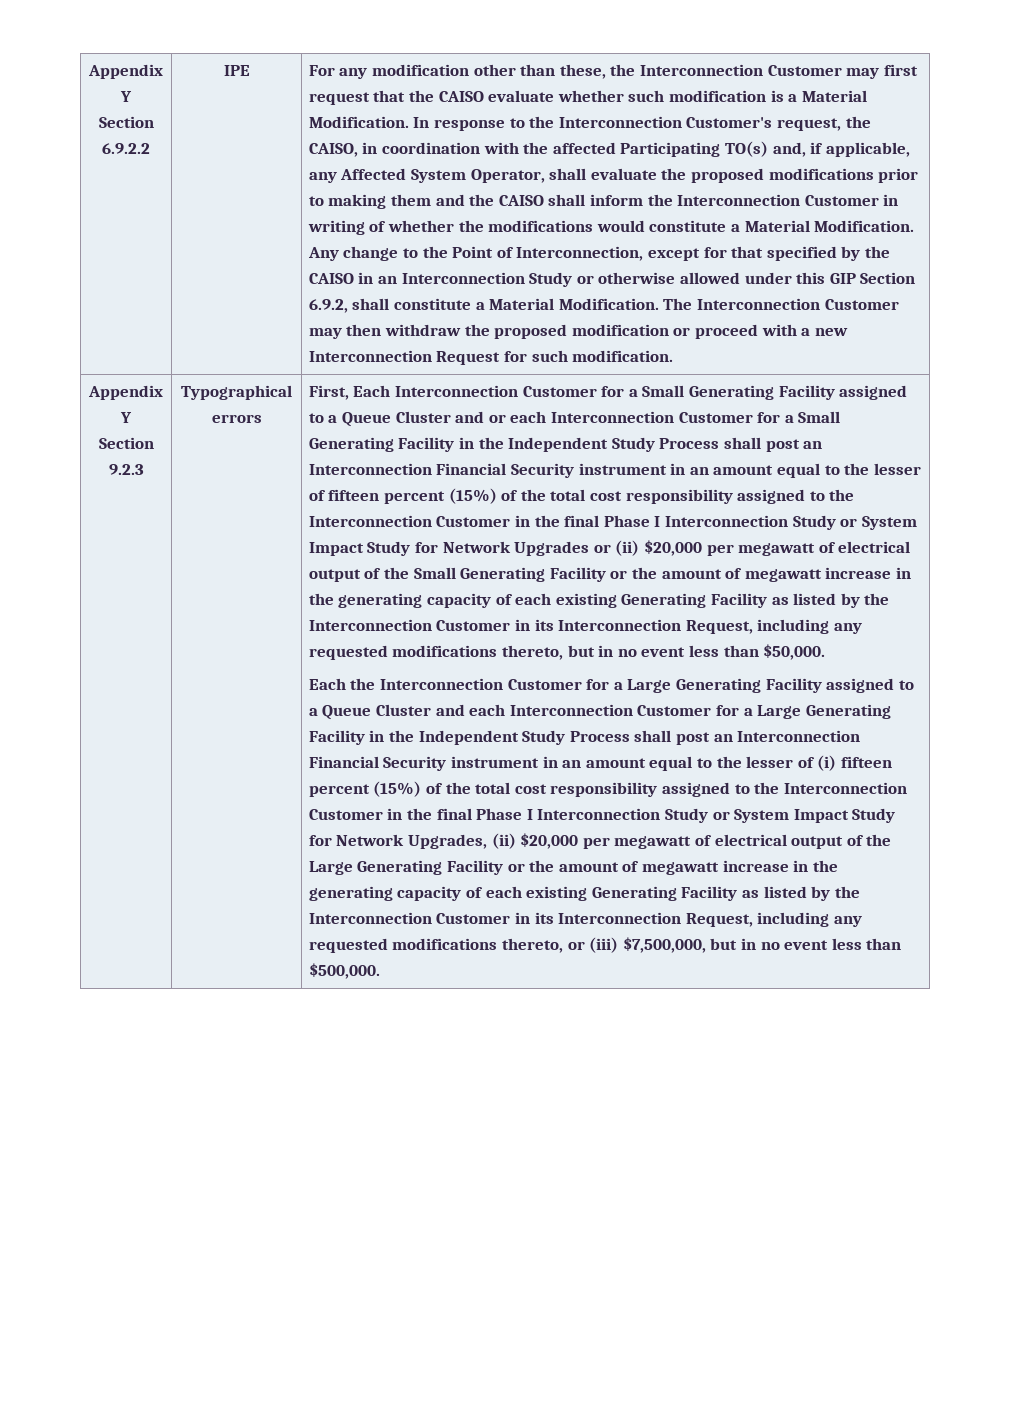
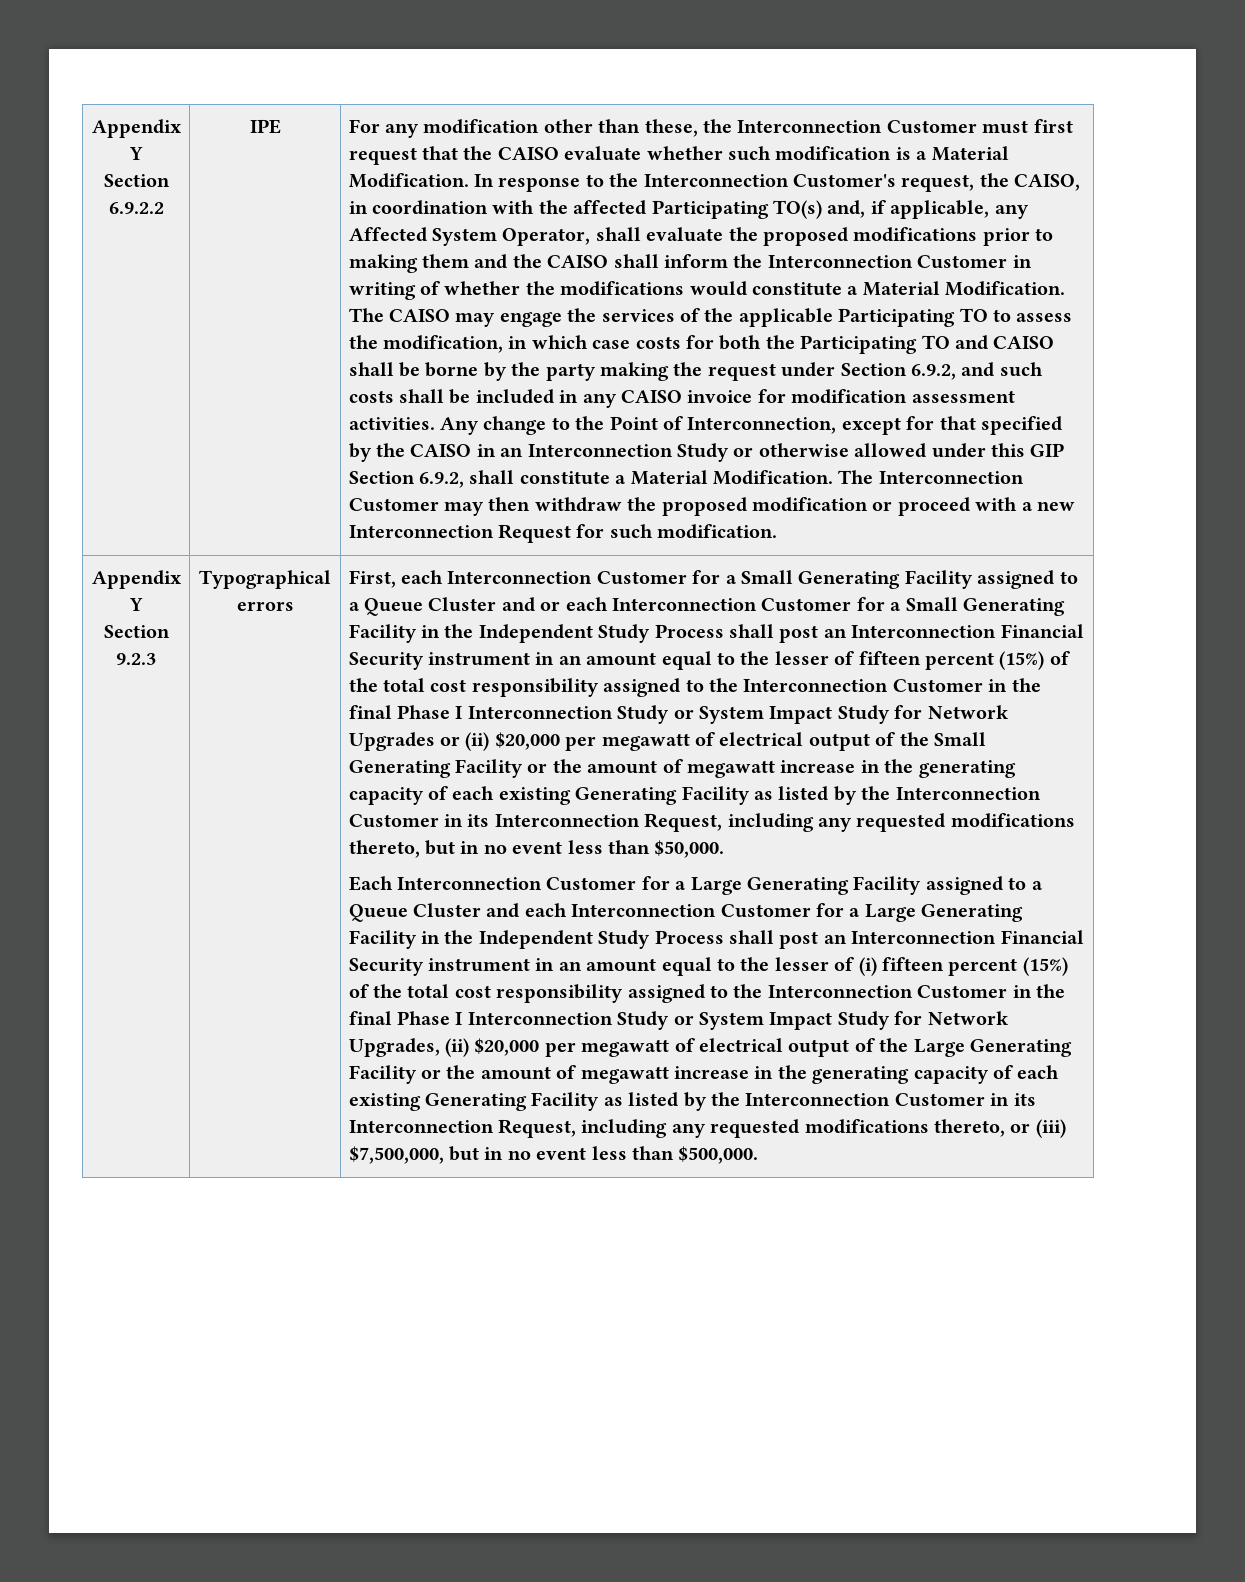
[846,68,880,79] may -> [982,120,1029,134] must
(915, 226) none -> [348,308,1073,327] [348,335,1055,354] [348,362,1043,381] [348,389,1015,408] [348,417,435,430] The CAISO may engage the services of the applicable Participating TO to assess the modification, in which case costs for both the Participating TO and CAISO shall be borne by the party making the request under Section 6.9.2, and such costs shall be included in any CAISO invoice for modification assessment activities.
[353,385,391,397] Each -> [400,570,443,584] each
[350,678,376,690] the -> (393, 883) none

